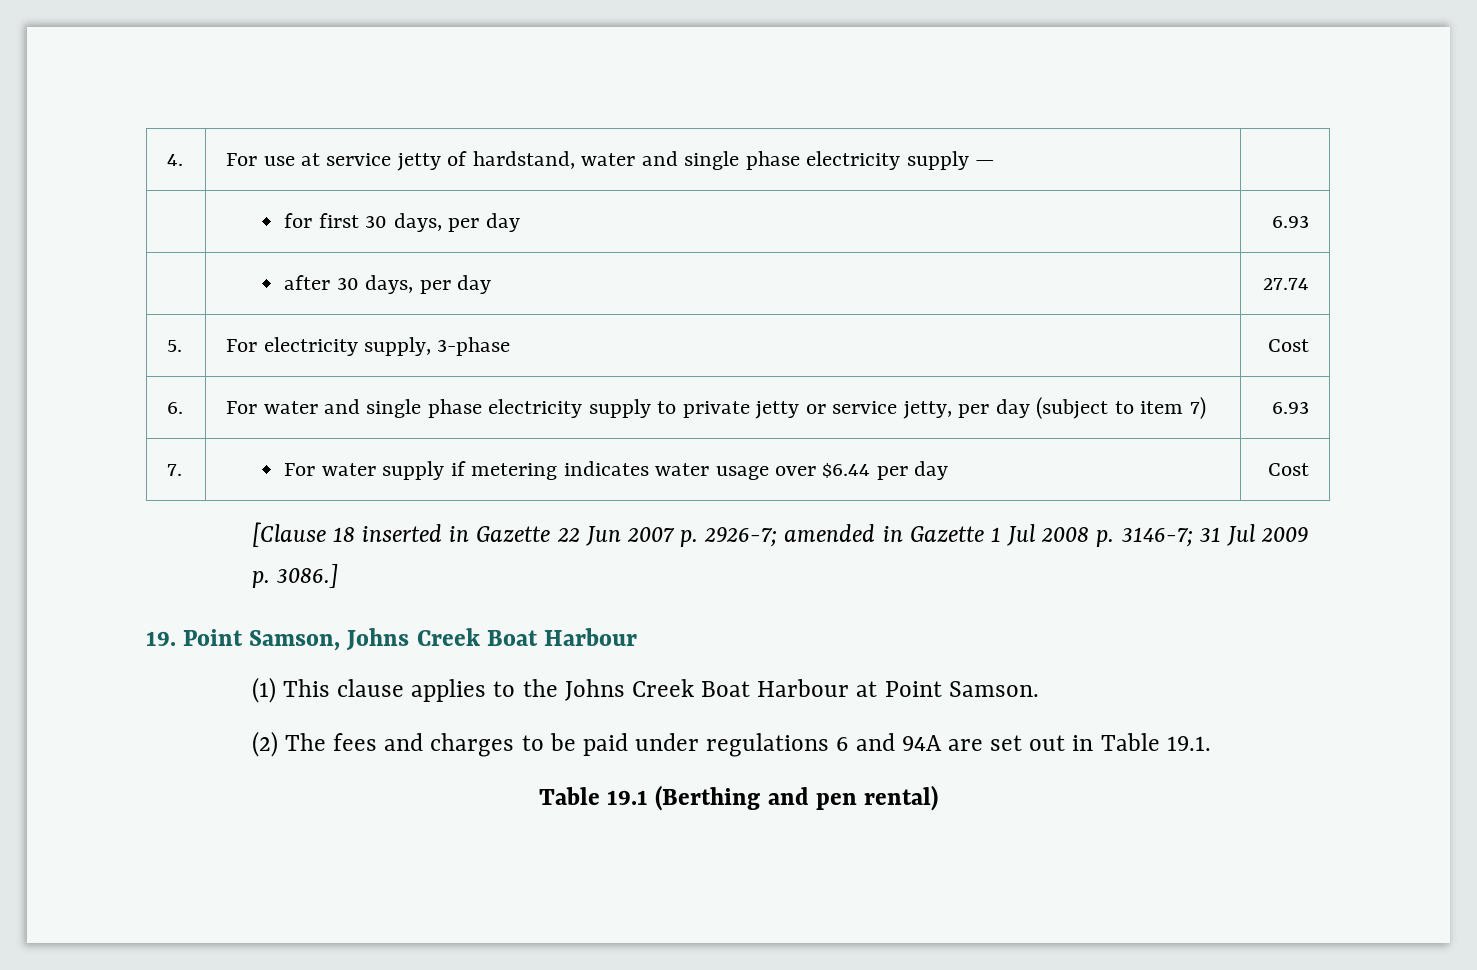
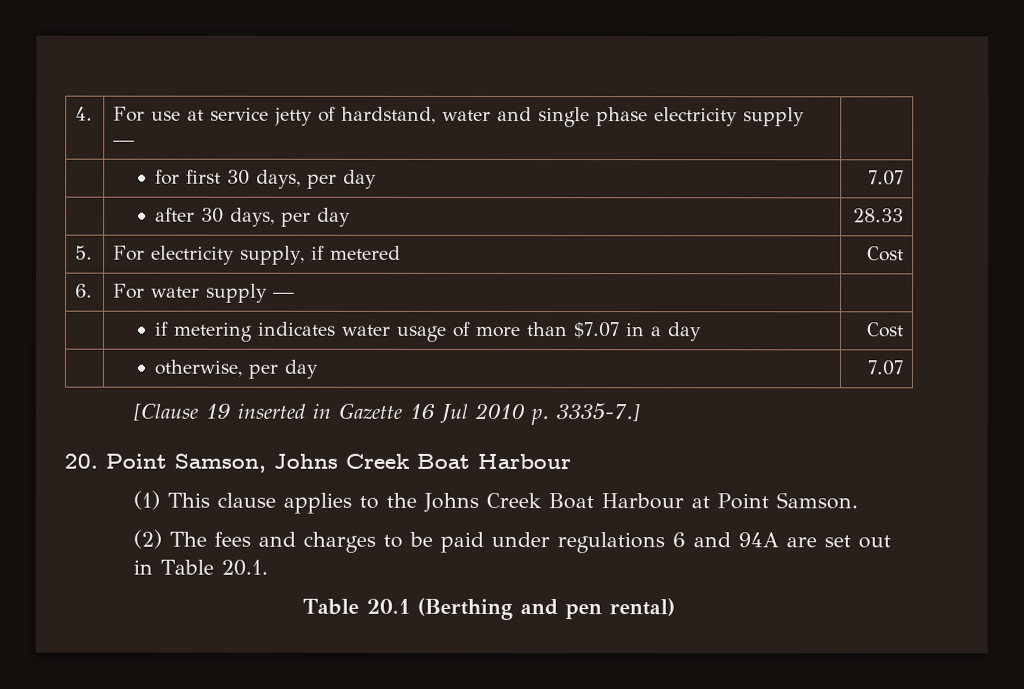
[1271,215,1309,228] 6.93 -> [867,170,904,186] 7.07
[1262,278,1309,290] 27.74 -> [852,208,904,223] 28.33
[437,337,511,356] 3-phase -> [311,245,402,260] if metered
[323,397,1206,419] [1271,401,1309,414] [167,464,183,476] [284,461,445,480] and single phase electricity supply to private jetty or service jetty, per day (subject to item 7) | 6.93 // 7. | For water supply -> [206,283,296,303] supply — | // |
[775,461,949,480] [1267,463,1309,476] over $6.44 per day | Cost -> [453,321,703,342] [866,322,904,338] [154,359,319,379] [866,360,903,376] of more than $7.07 in a day | Cost // | otherwise, per day | 7.07
[333,527,356,542] 18 -> [205,403,231,419] 19
[556,524,1308,547] [251,564,339,588] [146,631,176,646] 22 Jun 2007 p. 2926-7; amended in Gazette 1 Jul 2008 p. 3146-7; 31 Jul 2009 p. 3086.] // 19. -> [409,402,641,426] [64,453,98,469] 16 Jul 2010 p. 3335-7.] // 20.
[1166,736,1211,751] [539,787,649,805] 19.1. // Table 19.1 -> [221,559,269,576] [302,598,410,615] 20.1. // Table 20.1

